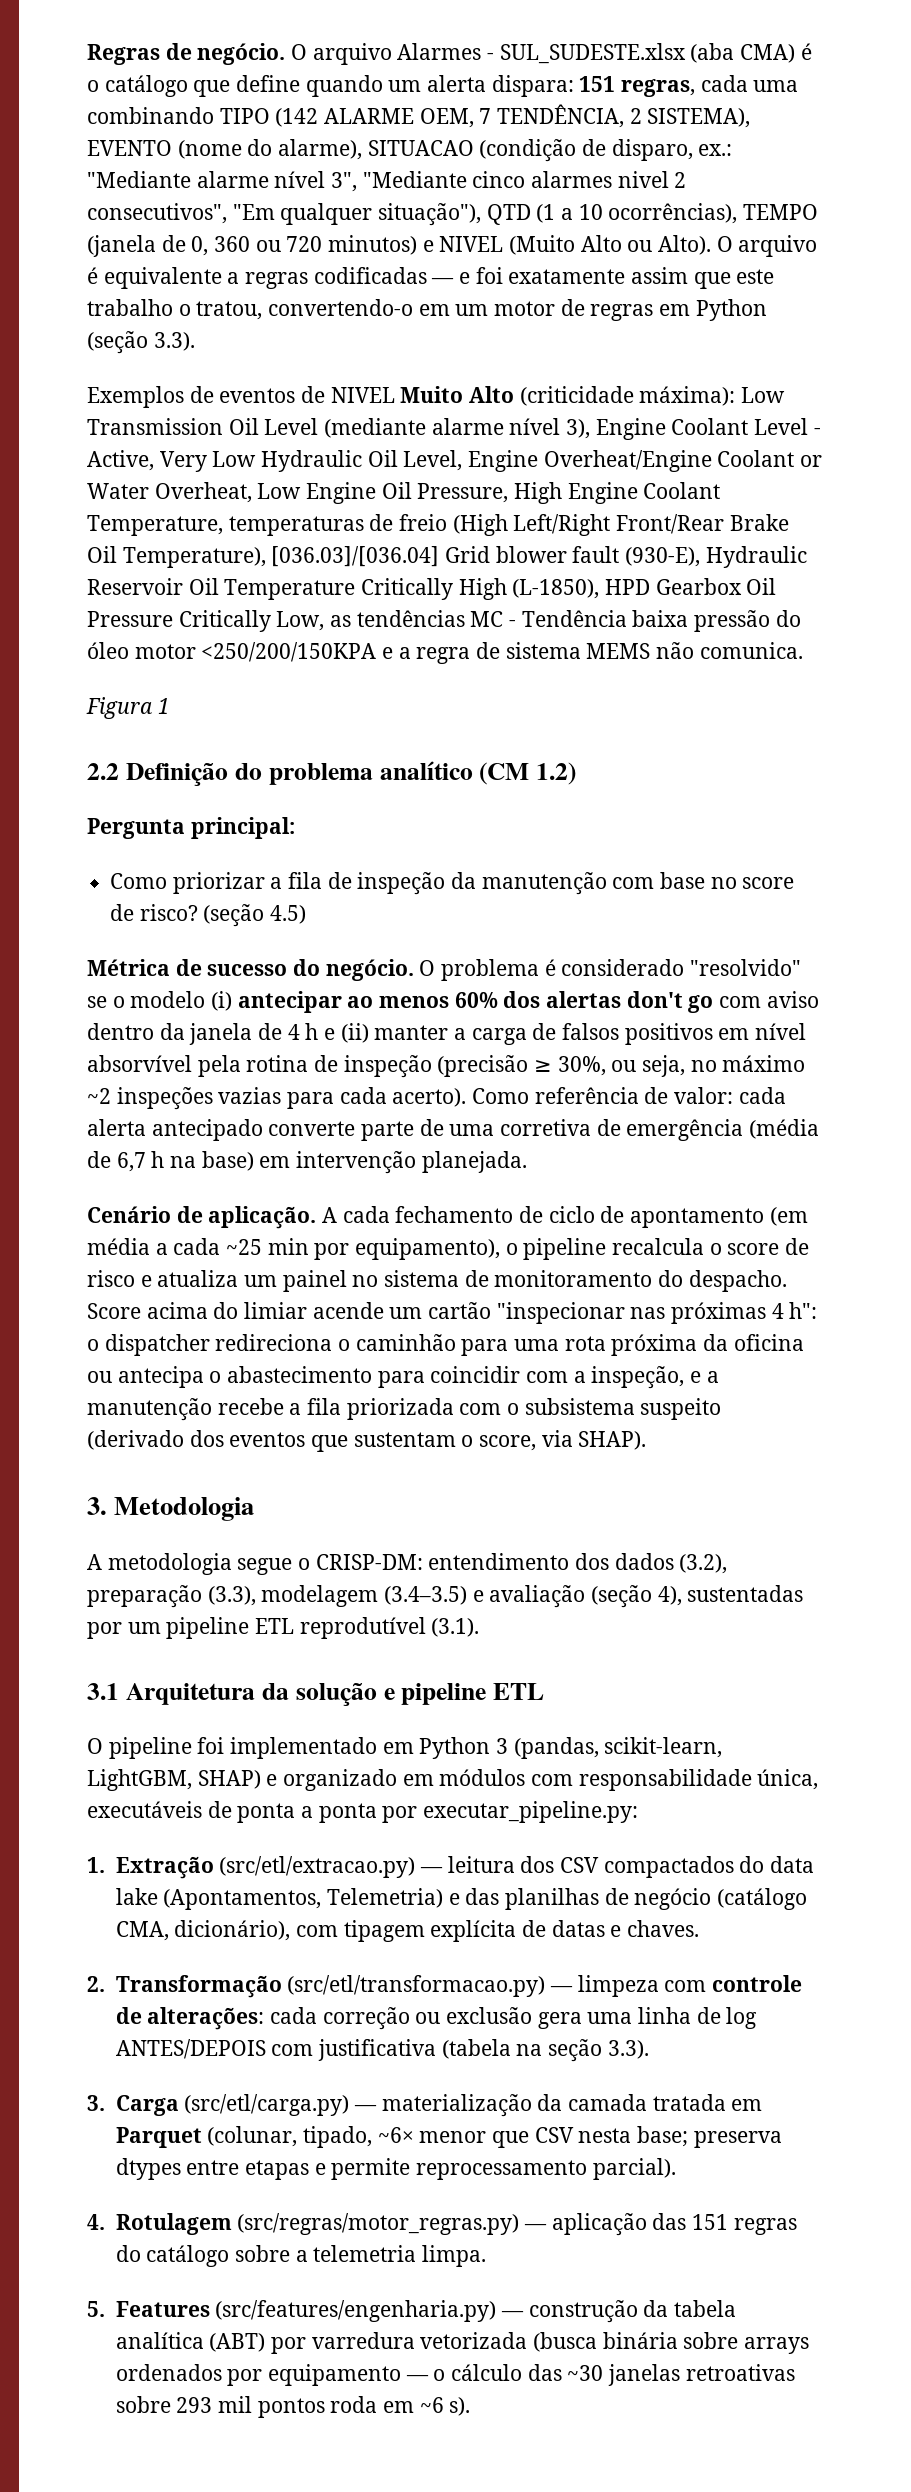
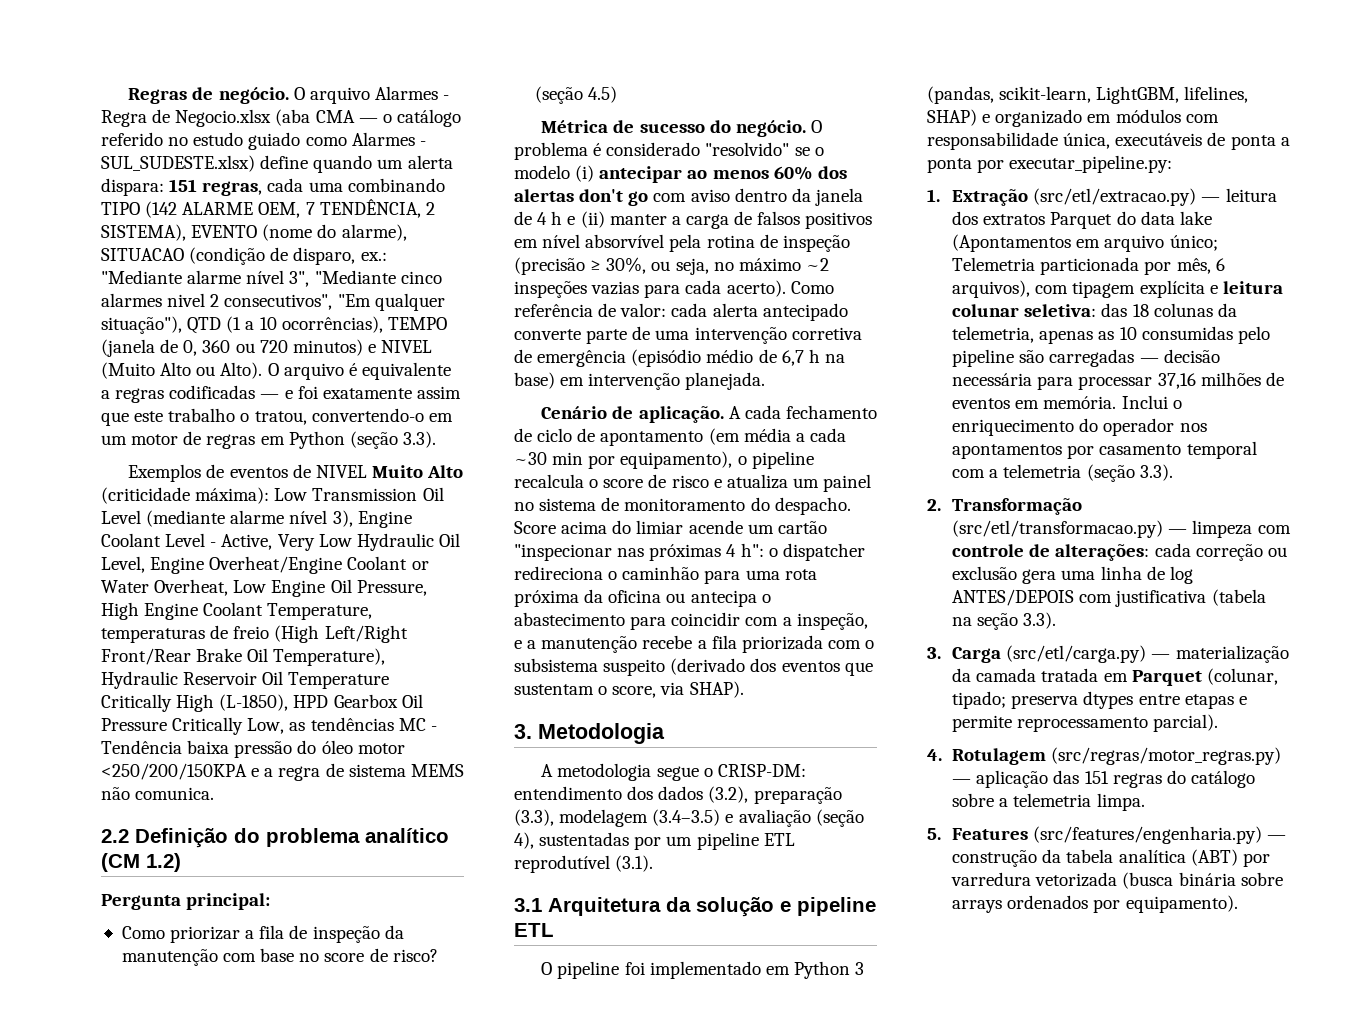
[499,43,812,64] [87,75,231,97] SUL_SUDESTE.xlsx (aba CMA) é o catálogo que -> [101,109,461,127] [101,132,426,150] [101,155,255,172] Regra de Negocio.xlsx (aba CMA — o catálogo referido no estudo guiado como Alarmes - SUL_SUDESTE.xlsx)
[271,546,701,567] [036.03]/[036.04] Grid blower fault (930-E), -> (386, 657) none
[86,697,170,719] // Figura 1 -> (215, 793) none
(495, 1130) none -> [694,327,787,344] intervenção
[749,1119,820,1139] (média -> [631,349,754,367] (episódio médio
[226,1239,263,1255] ~25 -> [514,452,547,465] ~30
(192, 1780) none -> [1184,86,1249,103] lifelines,
[559,1856,734,1878] CSV compactados -> [983,212,1113,229] extratos Parquet
[163,1888,807,1910] [115,1920,699,1942] (Apontamentos, Telemetria) e das planilhas de negócio (catálogo CMA, dicionário), com tipagem explícita de datas e chaves. -> [952,234,1218,252] [952,257,1225,275] [952,280,1283,298] [952,303,1237,317] [952,326,1270,344] [952,349,1220,367] [952,372,1284,390] [952,395,1182,409] [952,418,1207,436] [952,441,1257,459] [952,464,1173,482] (Apontamentos em arquivo único; Telemetria particionada por mês, 6 arquivos), com tipagem explícita e leitura colunar seletiva: das 18 colunas da telemetria, apenas as 10 consumidas pelo pipeline são carregadas — decisão necessária para processar 37,16 milhões de eventos em memória. Inclui o enriquecimento do operador nos apontamentos por casamento temporal com a telemetria (seção 3.3).
[302,2126,688,2148] tipado, ~6× menor que CSV nesta base; -> [952,691,1007,709] tipado;
[267,2364,795,2386] [115,2396,471,2418] equipamento — o cálculo das ~30 janelas retroativas sobre 293 mil pontos roda em ~6 s). -> [1125,895,1238,913] equipamento).

